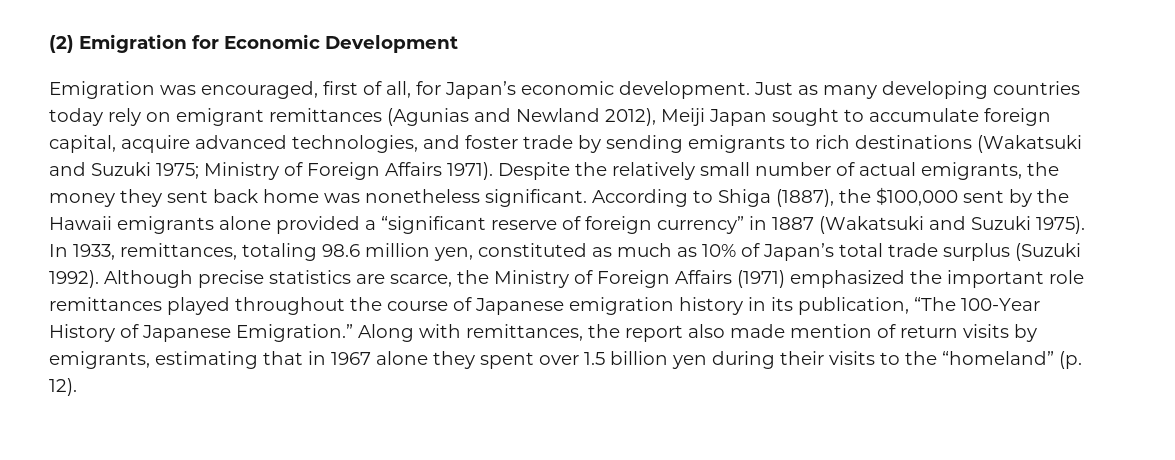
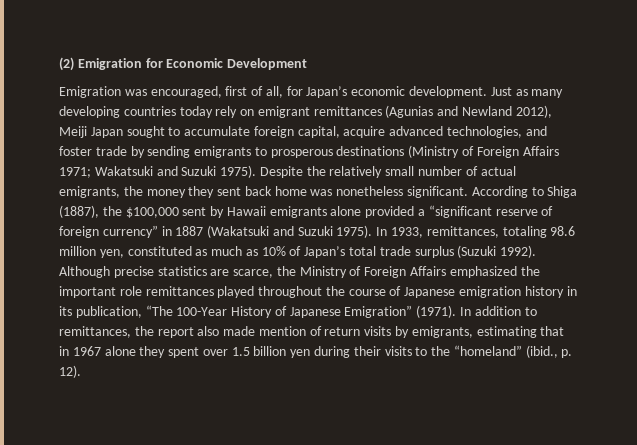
[815,135,1082,153] [49,162,493,180] rich destinations (Wakatsuki and Suzuki 1975; Ministry of Foreign Affairs 1971). -> [270,145,559,158] [59,165,257,178] prosperous destinations (Ministry of Foreign Affairs 1971; Wakatsuki and Suzuki 1975).
[1037,189,1069,203] the -> (225, 212) none
[737,270,785,288] (1971) -> (447, 271) none
[236,324,461,342] Emigration.” Along with -> [344,305,537,318] Emigration” (1971). In addition to
[1059,351,1082,369] (p. -> [525,345,573,358] (ibid., p.

